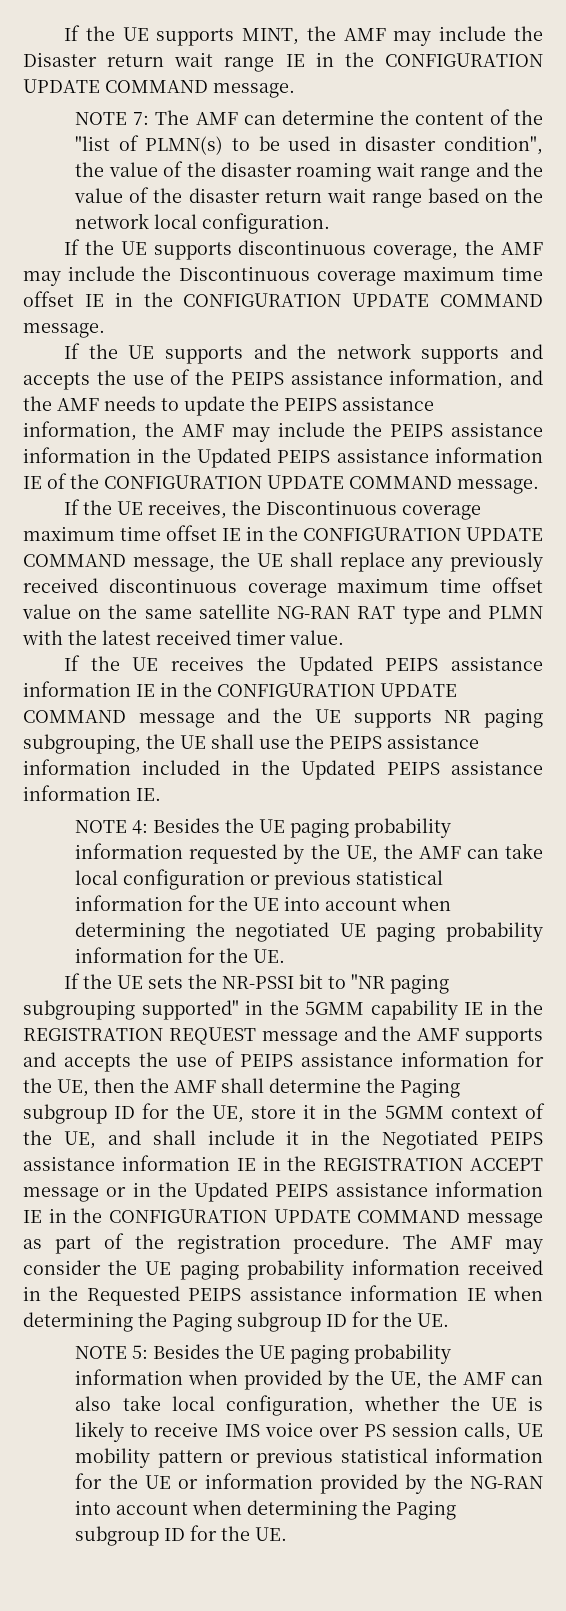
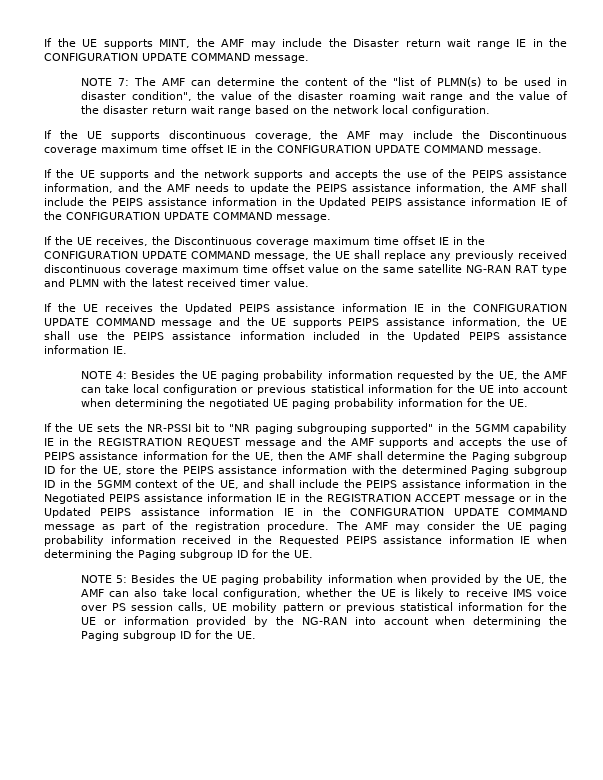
[232,427,270,442] may -> [541,183,567,192] shall
[444,708,543,728] [23,734,141,754] NR paging subgrouping, -> [348,317,521,327] PEIPS assistance information,
[303,1104,317,1119] it -> [160,465,568,476] [44,480,55,488] the PEIPS assistance information with the determined Paging subgroup ID
[286,1130,300,1145] it -> [343,479,530,488] the PEIPS assistance information

